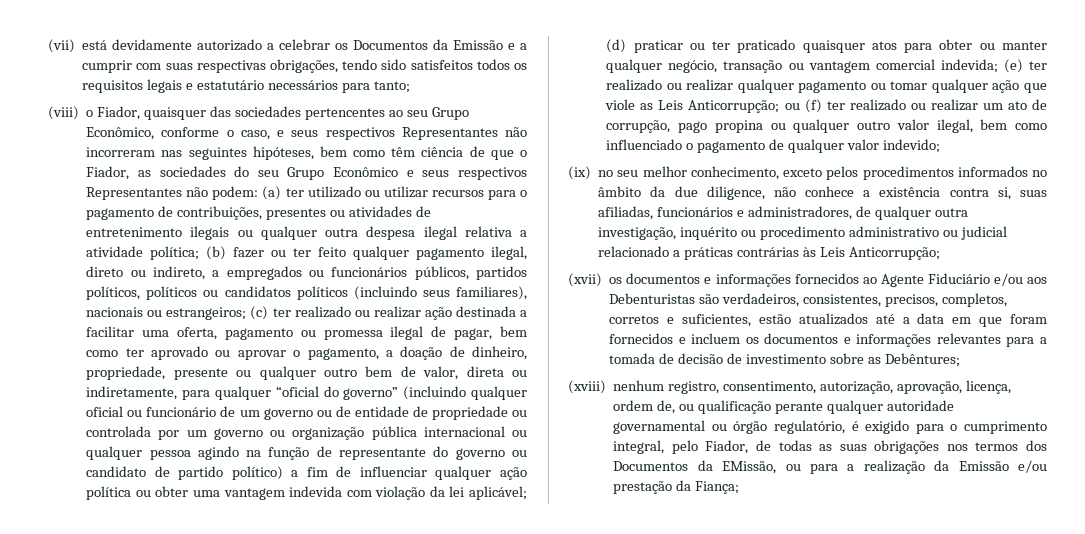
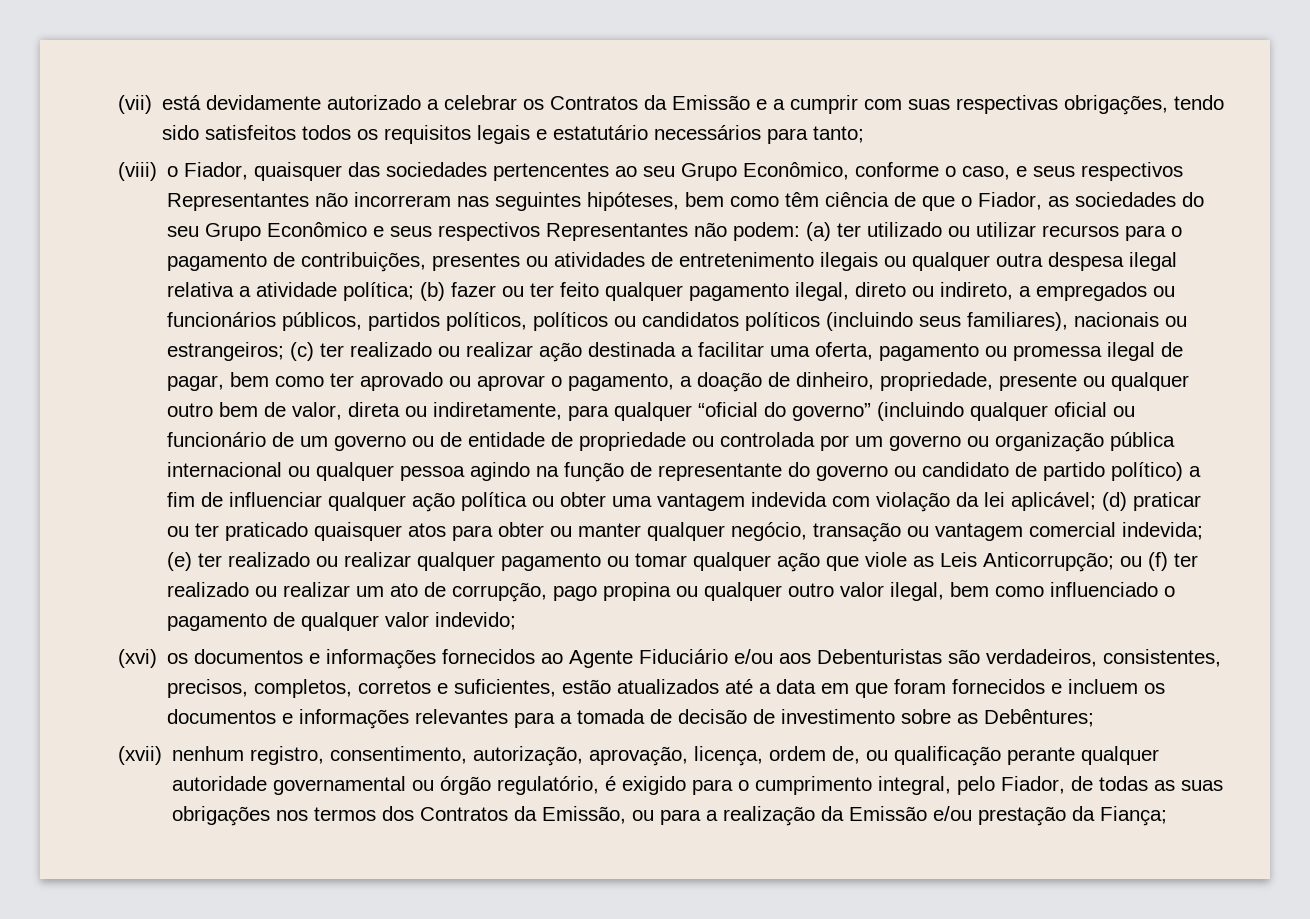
[353,40,429,50] Documentos -> [550,96,639,110] Contratos
[568,166,1047,180] [598,186,1047,200] [598,206,968,220] [598,226,1007,240] [598,246,940,260] [568,273,602,287] (ix) no seu melhor conhecimento, exceto pelos procedimentos informados no âmbito da due diligence, não conhece a existência contra si, suas afiliadas, funcionários e administradores, de qualquer outra investigação, inquérito ou procedimento administrativo ou judicial relacionado a práticas contrárias às Leis Anticorrupção; // (xvii) -> [118,649,157,668] (xvi)
[568,380,606,394] (xviii) -> [118,746,162,765] (xvii)
[613,460,777,474] Documentos da EMissão, -> [420,806,627,824] Contratos da Emissão,

